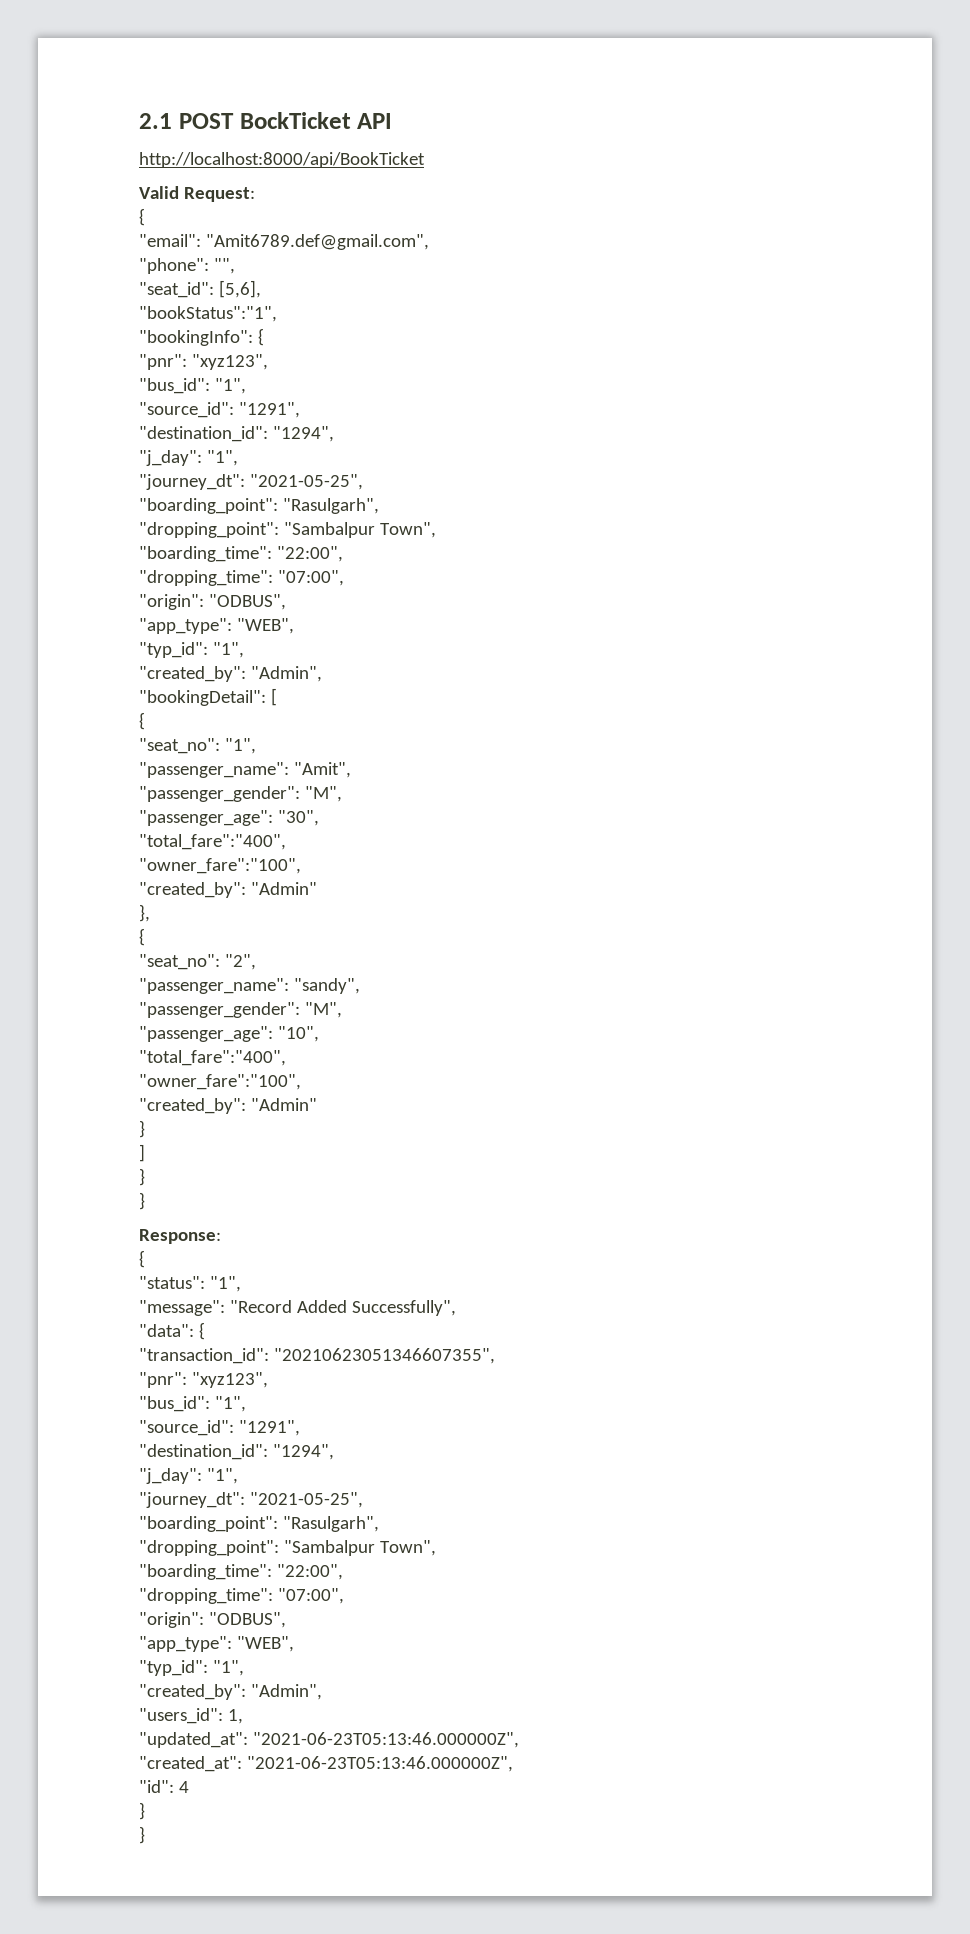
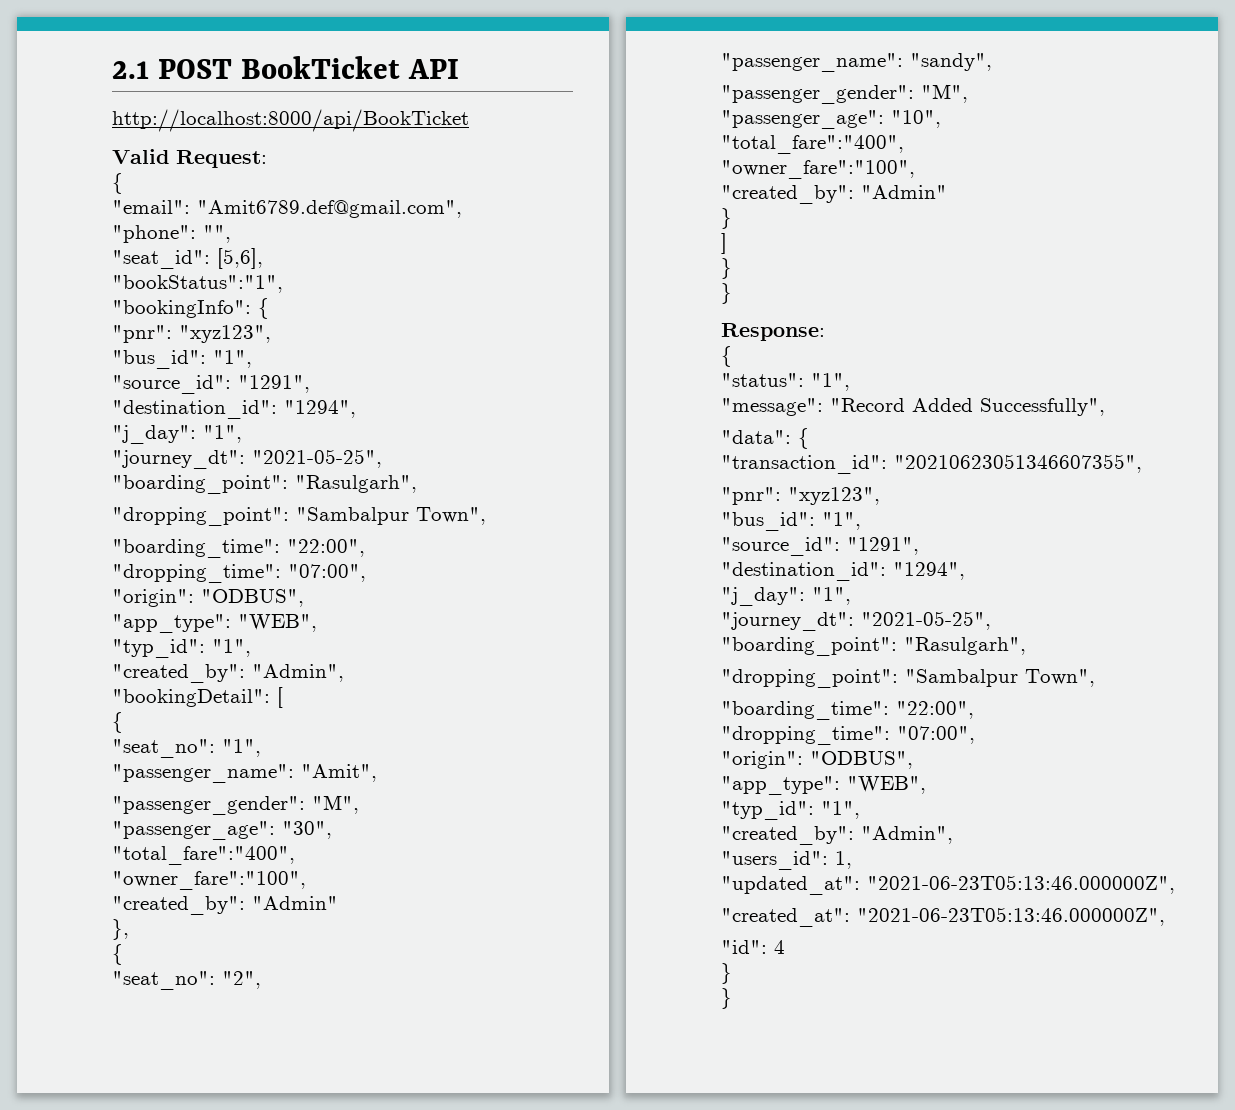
[239,112,351,129] BockTicket -> [241,56,401,79] BookTicket

